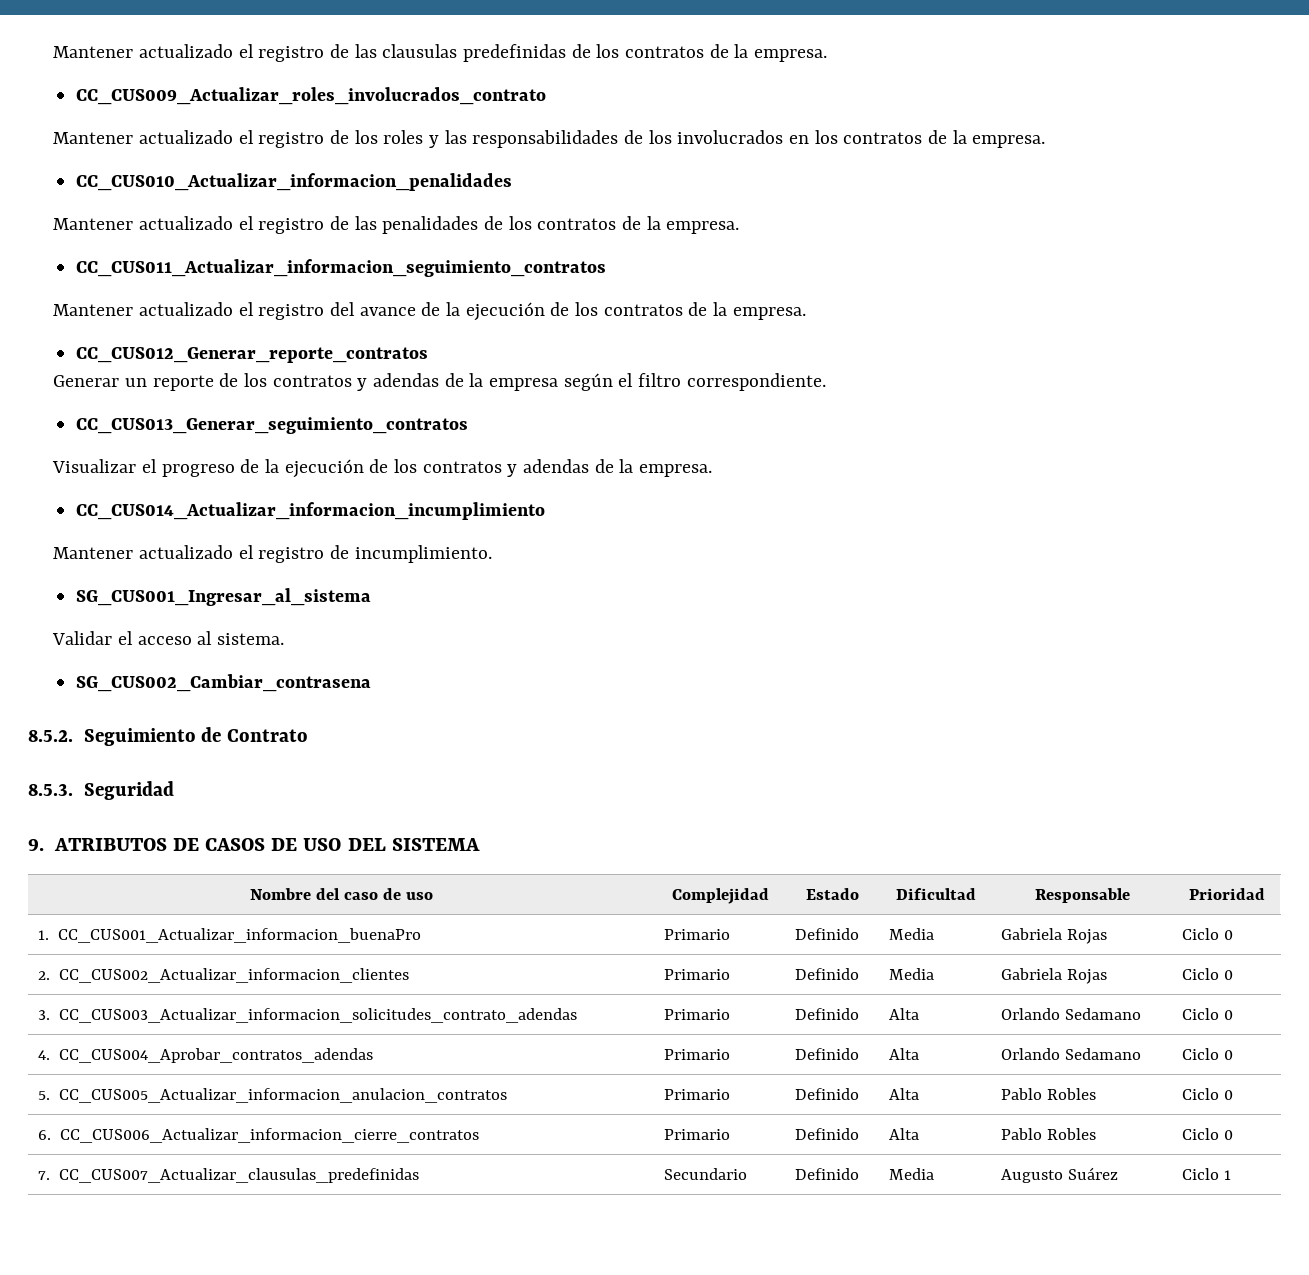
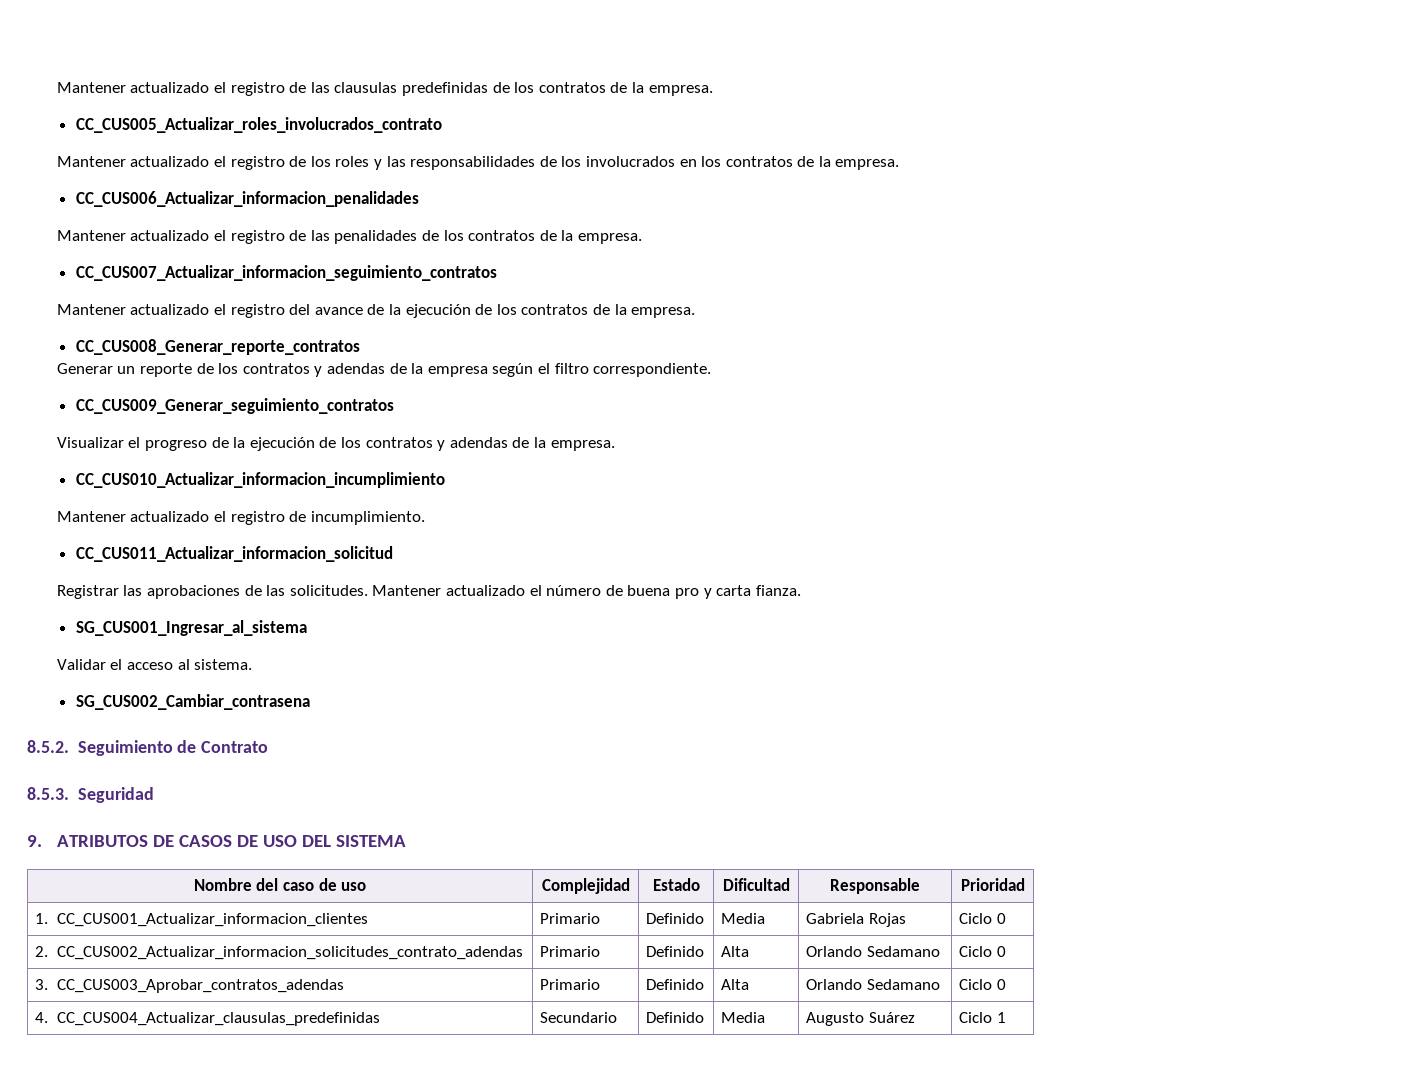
[76,87,547,105] CC_CUS009_Actualizar_roles_involucrados_contrato -> [75,117,442,133] CC_CUS005_Actualizar_roles_involucrados_contrato
[76,173,513,191] CC_CUS010_Actualizar_informacion_penalidades -> [75,191,419,207] CC_CUS006_Actualizar_informacion_penalidades
[76,259,607,277] CC_CUS011_Actualizar_informacion_seguimiento_contratos -> [75,265,497,281] CC_CUS007_Actualizar_informacion_seguimiento_contratos
[76,347,429,363] CC_CUS012_Generar_reporte_contratos -> [75,339,360,355] CC_CUS008_Generar_reporte_contratos
[76,417,469,434] CC_CUS013_Generar_seguimiento_contratos -> [75,398,394,414] CC_CUS009_Generar_seguimiento_contratos
[76,502,546,520] CC_CUS014_Actualizar_informacion_incumplimiento -> [75,472,445,488] CC_CUS010_Actualizar_informacion_incumplimiento
(492, 554) none -> [75,546,393,562] [56,585,801,599] // CC_CUS011_Actualizar_informacion_solicitud // Registrar las aprobaciones de las solicitudes. Mantener actualizado el número de buena pro y carta fianza.
[58,928,422,943] CC_CUS001_Actualizar_informacion_buenaPro -> [56,913,368,927] CC_CUS001_Actualizar_informacion_clientes
[59,968,410,983] [663,969,730,980] [794,968,859,980] [888,968,934,980] [1000,968,1107,984] [1181,968,1233,980] [37,1008,578,1023] [663,1009,730,1020] [794,1008,859,1020] [888,1008,919,1020] [1000,1008,1141,1020] [1181,1008,1233,1020] [37,1048,374,1063] [663,1049,730,1060] [794,1048,859,1060] [888,1048,919,1060] [1000,1048,1141,1060] [1181,1048,1233,1060] [37,1088,508,1103] [663,1089,730,1100] [794,1088,859,1100] [888,1088,919,1100] [1000,1088,1096,1100] [1181,1088,1233,1100] [37,1128,480,1143] [663,1129,730,1140] [794,1128,859,1140] [888,1128,919,1140] [1000,1128,1096,1140] [1181,1128,1233,1140] [37,1168,420,1183] CC_CUS002_Actualizar_informacion_clientes | Primario | Definido | Media | Gabriela Rojas | Ciclo 0 // 3. CC_CUS003_Actualizar_informacion_solicitudes_contrato_adendas | Primario | Definido | Alta | Orlando Sedamano | Ciclo 0 // 4. CC_CUS004_Aprobar_contratos_adendas | Primario | Definido | Alta | Orlando Sedamano | Ciclo 0 // 5. CC_CUS005_Actualizar_informacion_anulacion_contratos | Primario | Definido | Alta | Pablo Robles | Ciclo 0 // 6. CC_CUS006_Actualizar_informacion_cierre_contratos | Primario | Definido | Alta | Pablo Robles | Ciclo 0 // 7. CC_CUS007_Actualizar_clausulas_predefinidas -> [56,946,523,960] [540,946,601,957] [646,946,705,957] [721,946,750,957] [806,946,940,957] [959,946,1006,957] [35,979,344,993] [540,979,601,990] [646,979,705,990] [721,979,750,990] [806,979,940,990] [959,979,1006,990] [35,1012,380,1026] CC_CUS002_Actualizar_informacion_solicitudes_contrato_adendas | Primario | Definido | Alta | Orlando Sedamano | Ciclo 0 // 3. CC_CUS003_Aprobar_contratos_adendas | Primario | Definido | Alta | Orlando Sedamano | Ciclo 0 // 4. CC_CUS004_Actualizar_clausulas_predefinidas

